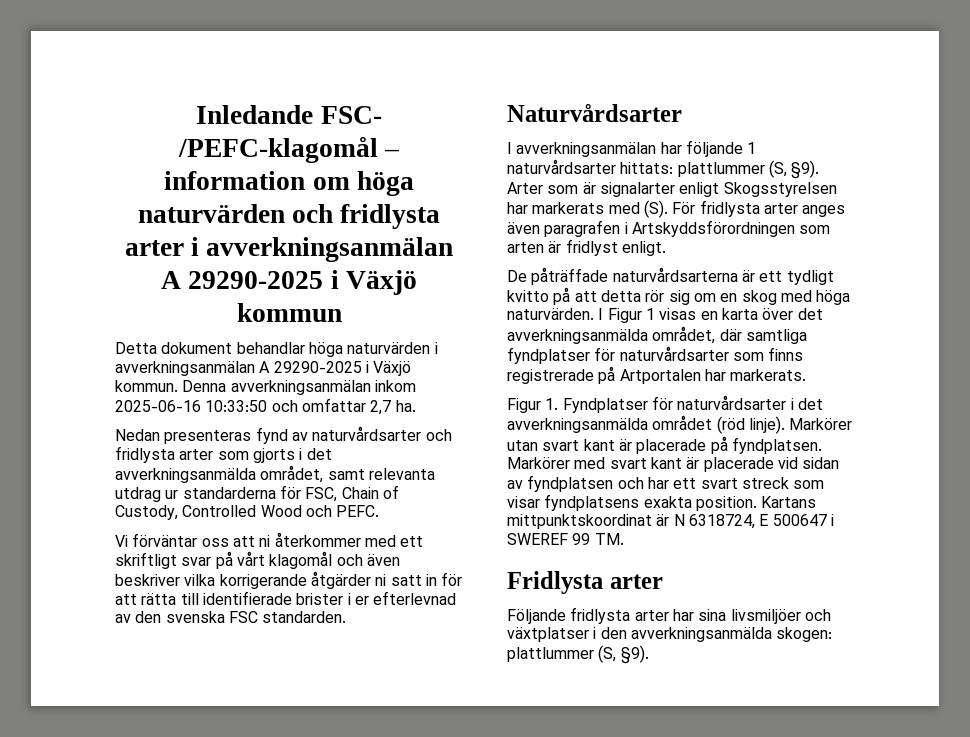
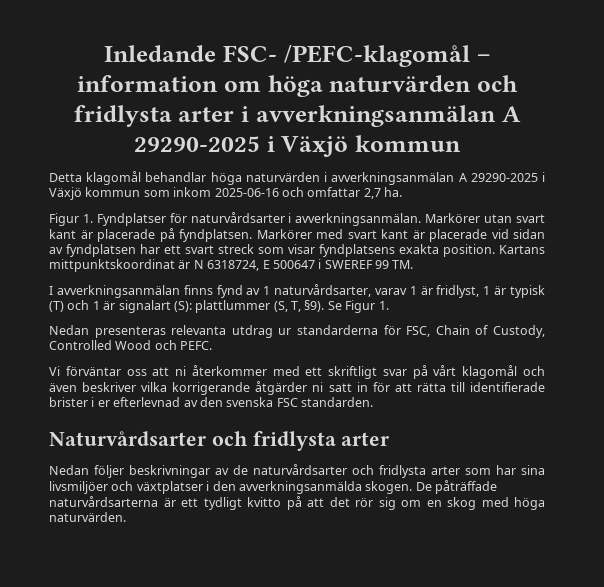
[161,342,233,354] dokument -> [86,171,142,185] klagomål
[115,380,371,395] kommun. Denna avverkningsanmälan -> [85,187,170,197] kommun som
[205,400,268,412] 10:33:50 -> (279, 192) none
[115,426,452,444] [115,446,332,463] [115,465,365,483] Nedan presenteras fynd av naturvårdsarter och fridlysta arter som gjorts i det avverkningsanmälda området, samt -> [49,212,545,226] [49,228,545,242] [49,244,545,257] [49,259,414,272] [49,284,546,298] [49,300,389,313] [49,325,166,338] Figur 1. Fyndplatser för naturvårdsarter i avverkningsanmälan. Markörer utan svart kant är placerade på fyndplatsen. Markörer med svart kant är placerade vid sidan av fyndplatsen har ett svart streck som visar fyndplatsens exakta position. Kartans mittpunktskoordinat är N 6318724, E 500647 i SWEREF 99 TM. // I avverkningsanmälan finns fynd av 1 naturvårdsarter, varav 1 är fridlyst, 1 är typisk (T) och 1 är signalart (S): plattlummer (S, T, §9). Se Figur 1. // Nedan presenteras
[507,140,757,157] [507,159,820,179] [507,182,837,197] [507,200,846,218] [507,220,831,237] [507,239,666,256] // I avverkningsanmälan har följande 1 naturvårdsarter hittats: plattlummer (S, §9). Arter som är signalarter enligt Skogsstyrelsen har markerats med (S). För fridlysta arter anges även paragrafen i Artskyddsförordningen som arten är fridlyst enligt. // -> [211,431,390,451] [49,464,545,478] [49,481,413,494] och fridlysta arter // Nedan följer beskrivningar av de naturvårdsarter och fridlysta arter som har sina livsmiljöer och växtplatser i den avverkningsanmälda skogen.
[600,290,641,302] detta -> [329,497,350,507] det
[598,308,823,323] [507,326,807,344] [507,346,804,364] [507,366,807,384] [507,395,823,413] [507,415,853,434] [507,436,822,454] [507,457,840,472] [507,475,825,492] [507,494,817,511] [507,514,834,529] [507,533,624,545] [507,571,663,594] [507,607,831,624] [507,627,833,642] [507,645,649,664] I Figur 1 visas en karta över det avverkningsanmälda området, där samtliga fyndplatser för naturvårdsarter som finns registrerade på Artportalen har markerats. // Figur 1. Fyndplatser för naturvårdsarter i det avverkningsanmälda området (röd linje). Markörer utan svart kant är placerade på fyndplatsen. Markörer med svart kant är placerade vid sidan av fyndplatsen och har ett svart streck som visar fyndplatsens exakta position. Kartans mittpunktskoordinat är N 6318724, E 500647 i SWEREF 99 TM. // Fridlysta arter // Följande fridlysta arter har sina livsmiljöer och växtplatser i den avverkningsanmälda skogen: plattlummer (S, §9). -> (126, 517) none

